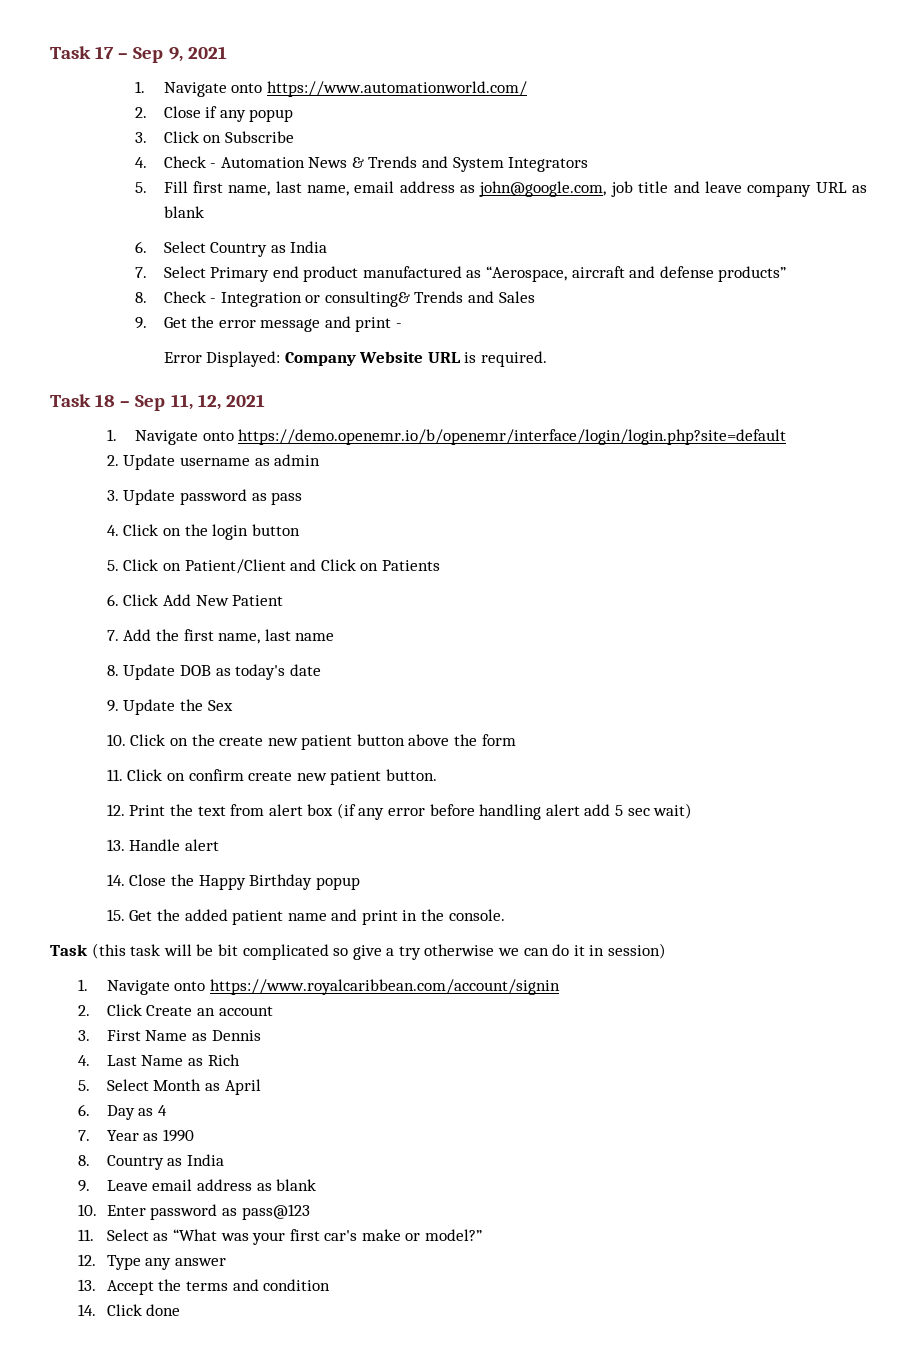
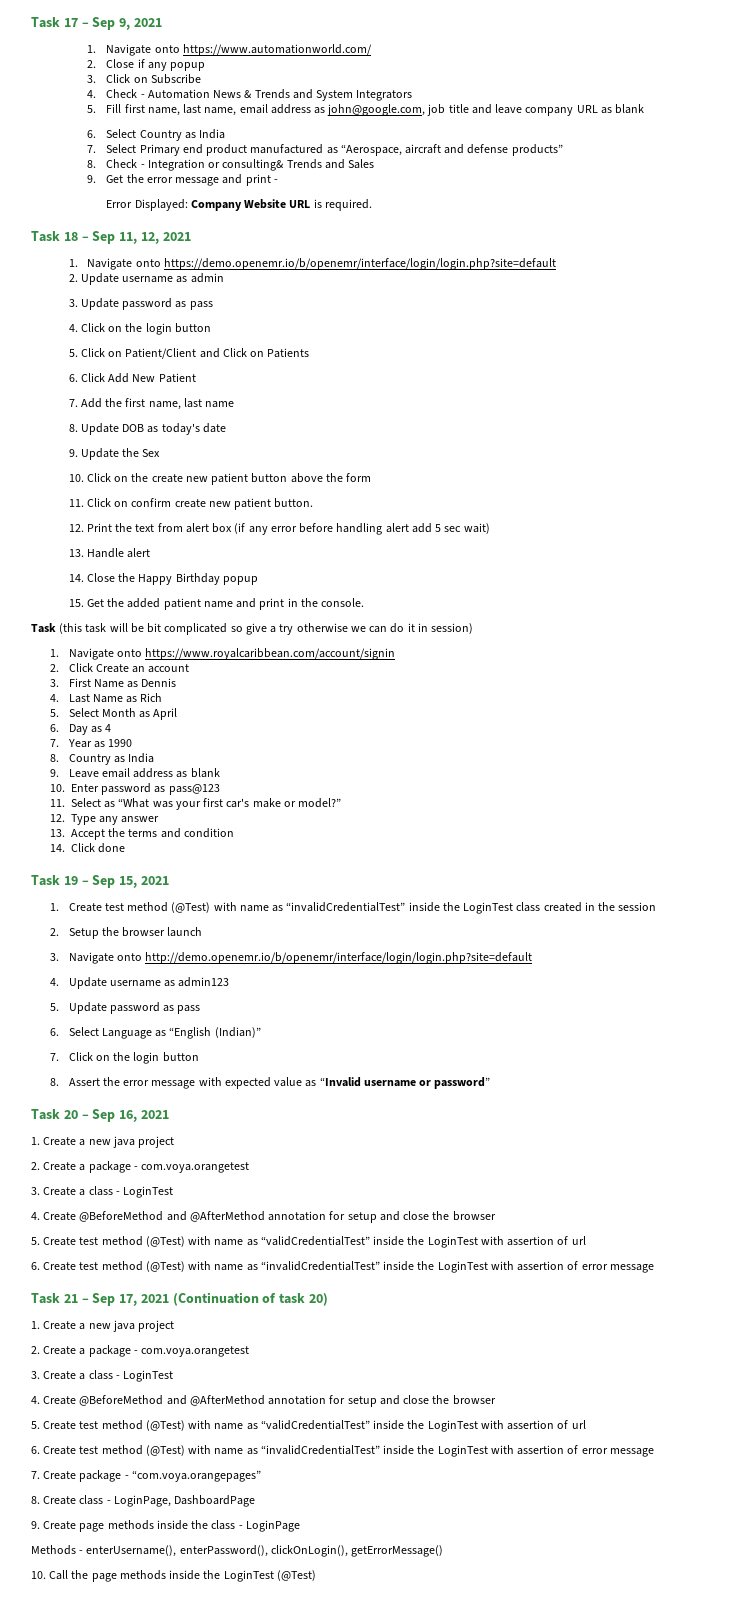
(181, 1310) none -> [31,875,169,888] [49,902,657,914] [49,927,203,939] [49,952,533,964] [49,977,230,989] [49,1002,201,1014] [49,1027,261,1039] [49,1052,199,1064] [49,1077,491,1089] [31,1109,169,1122] [31,1136,175,1148] [31,1161,250,1173] [31,1186,174,1198] [31,1211,496,1223] [31,1236,586,1248] [31,1261,654,1273] [31,1292,329,1306] [31,1320,175,1332] [31,1345,250,1357] [31,1370,174,1382] [31,1395,496,1407] [31,1420,586,1432] [31,1445,654,1457] [31,1470,261,1482] [31,1495,256,1507] [31,1520,300,1532] [31,1545,444,1557] [31,1570,316,1582] // Task 19 – Sep 15, 2021 // 1. Create test method (@Test) with name as “invalidCredentialTest” inside the LoginTest class created in the session // 2. Setup the browser launch // 3. Navigate onto http://demo.openemr.io/b/openemr/interface/login/login.php?site=default // 4. Update username as admin123 // 5. Update password as pass // 6. Select Language as “English (Indian)” // 7. Click on the login button // 8. Assert the error message with expected value as “Invalid username or password” // Task 20 – Sep 16, 2021 // 1. Create a new java project // 2. Create a package - com.voya.orangetest // 3. Create a class - LoginTest // 4. Create @BeforeMethod and @AfterMethod annotation for setup and close the browser // 5. Create test method (@Test) with name as “validCredentialTest” inside the LoginTest with assertion of url // 6. Create test method (@Test) with name as “invalidCredentialTest” inside the LoginTest with assertion of error message // Task 21 – Sep 17, 2021 (Continuation of task 20) // 1. Create a new java project // 2. Create a package - com.voya.orangetest // 3. Create a class - LoginTest // 4. Create @BeforeMethod and @AfterMethod annotation for setup and close the browser // 5. Create test method (@Test) with name as “validCredentialTest” inside the LoginTest with assertion of url // 6. Create test method (@Test) with name as “invalidCredentialTest” inside the LoginTest with assertion of error message // 7. Create package - “com.voya.orangepages” // 8. Create class - LoginPage, DashboardPage // 9. Create page methods inside the class - LoginPage // Methods - enterUsername(), enterPassword(), clickOnLogin(), getErrorMessage() // 10. Call the page methods inside the LoginTest (@Test)

